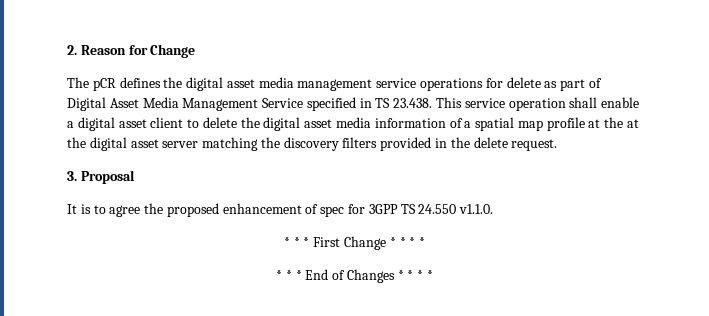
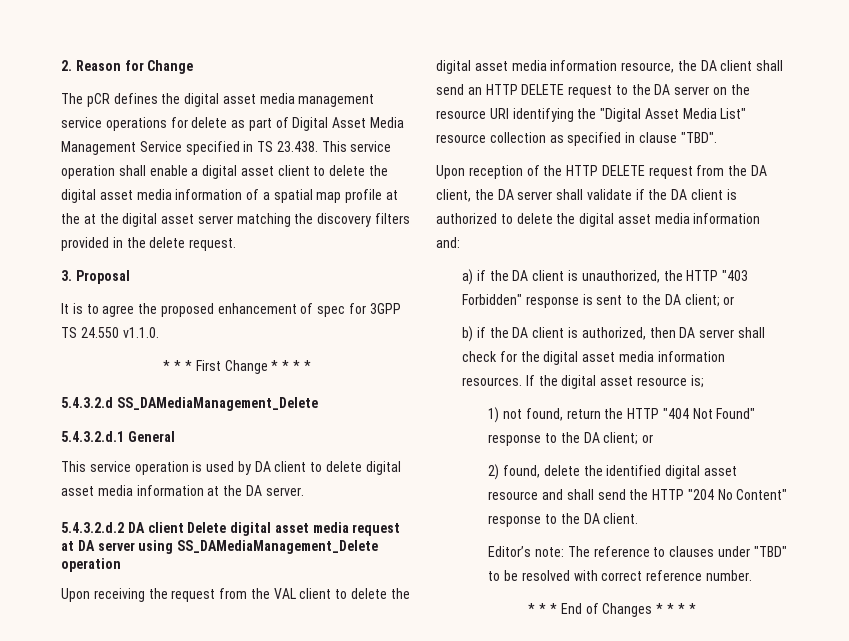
(426, 242) none -> [61,397,318,411] [61,431,175,442] [61,461,401,475] [61,485,304,496] [61,522,401,536] [61,540,379,554] [61,558,121,572] [61,588,410,602] [436,60,784,74] [436,84,750,98] [436,108,747,122] [436,132,717,146] [436,165,768,179] [436,189,737,202] [436,213,761,227] [436,237,460,248] [462,269,749,285] [462,294,735,308] [462,326,765,342] [462,351,725,365] [462,375,704,389] [488,407,756,423] [488,432,654,446] [488,464,737,480] [488,489,788,500] [488,513,639,527] [488,546,787,557] [488,570,752,581] // 5.4.3.2.d SS_DAMediaManagement_Delete // 5.4.3.2.d.1 General // This service operation is used by DA client to delete digital asset media information at the DA server. // 5.4.3.2.d.2 DA client Delete digital asset media request at DA server using SS_DAMediaManagement_Delete operation // Upon receiving the request from the VAL client to delete the digital asset media information resource, the DA client shall send an HTTP DELETE request to the DA server on the resource URI identifying the "Digital Asset Media List" resource collection as specified in clause "TBD". // Upon reception of the HTTP DELETE request from the DA client, the DA server shall validate if the DA client is authorized to delete the digital asset media information and: // a) if the DA client is unauthorized, the HTTP "403 Forbidden" response is sent to the DA client; or // b) if the DA client is authorized, then DA server shall check for the digital asset media information resources. If the digital asset resource is; // 1) not found, return the HTTP "404 Not Found" response to the DA client; or // 2) found, delete the identified digital asset resource and shall send the HTTP "204 No Content" response to the DA client. // Editor’s note: The reference to clauses under "TBD" to be resolved with correct reference number.

